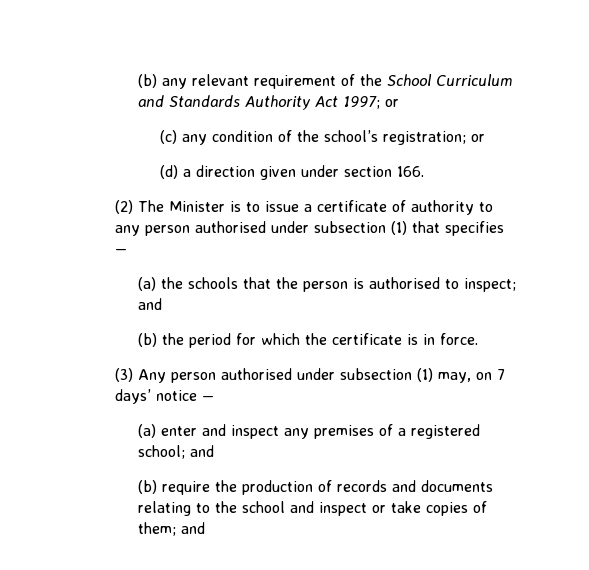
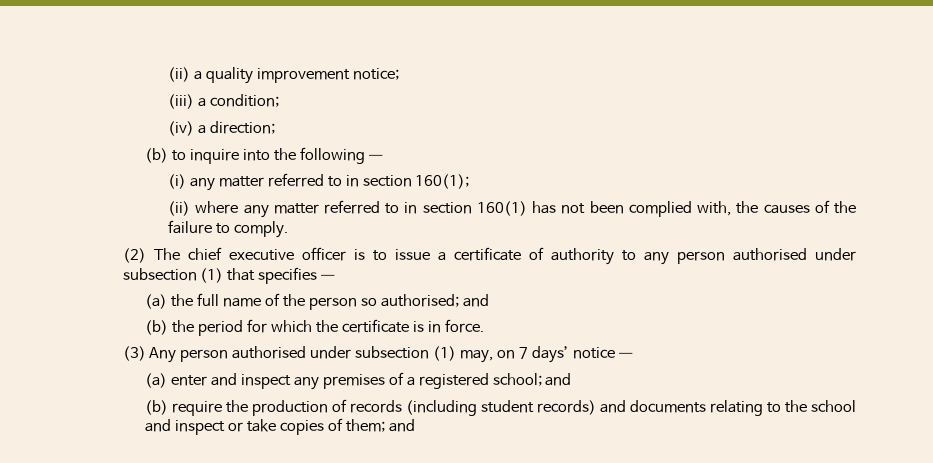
[137,74,512,89] [137,95,399,110] [159,130,485,145] [159,165,424,180] (b) any relevant requirement of the School Curriculum and Standards Authority Act 1997; or // (c) any condition of the school’s registration; or // (d) a direction given under section 166. -> [168,67,399,84] [168,94,279,109] [168,121,275,136] [145,147,383,164] [168,173,470,191] [168,200,857,218] [168,220,288,238] (ii) a quality improvement notice; // (iii) a condition; // (iv) a direction; // (b) to inquire into the following — // (i) any matter referred to in section 160(1); // (ii) where any matter referred to in section 160(1) has not been complied with, the causes of the failure to comply.
[169,201,226,212] Minister -> [187,247,346,261] chief executive officer
[187,277,516,292] schools that the person is authorised to inspect; -> [197,293,459,310] full name of the person so authorised;
(387, 486) none -> [406,400,597,416] (including student records)

